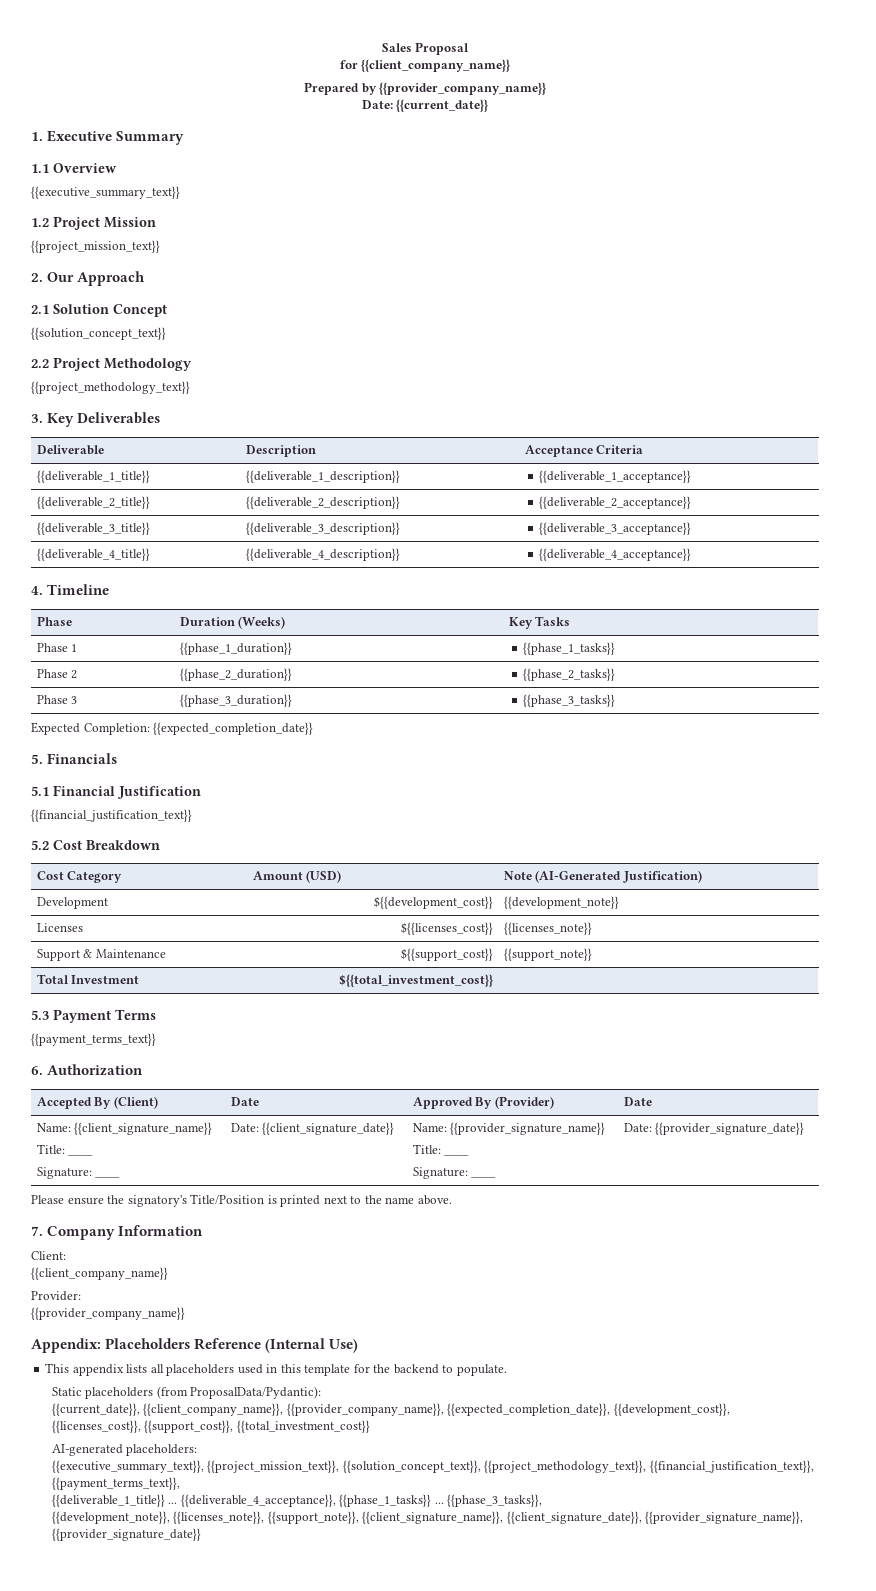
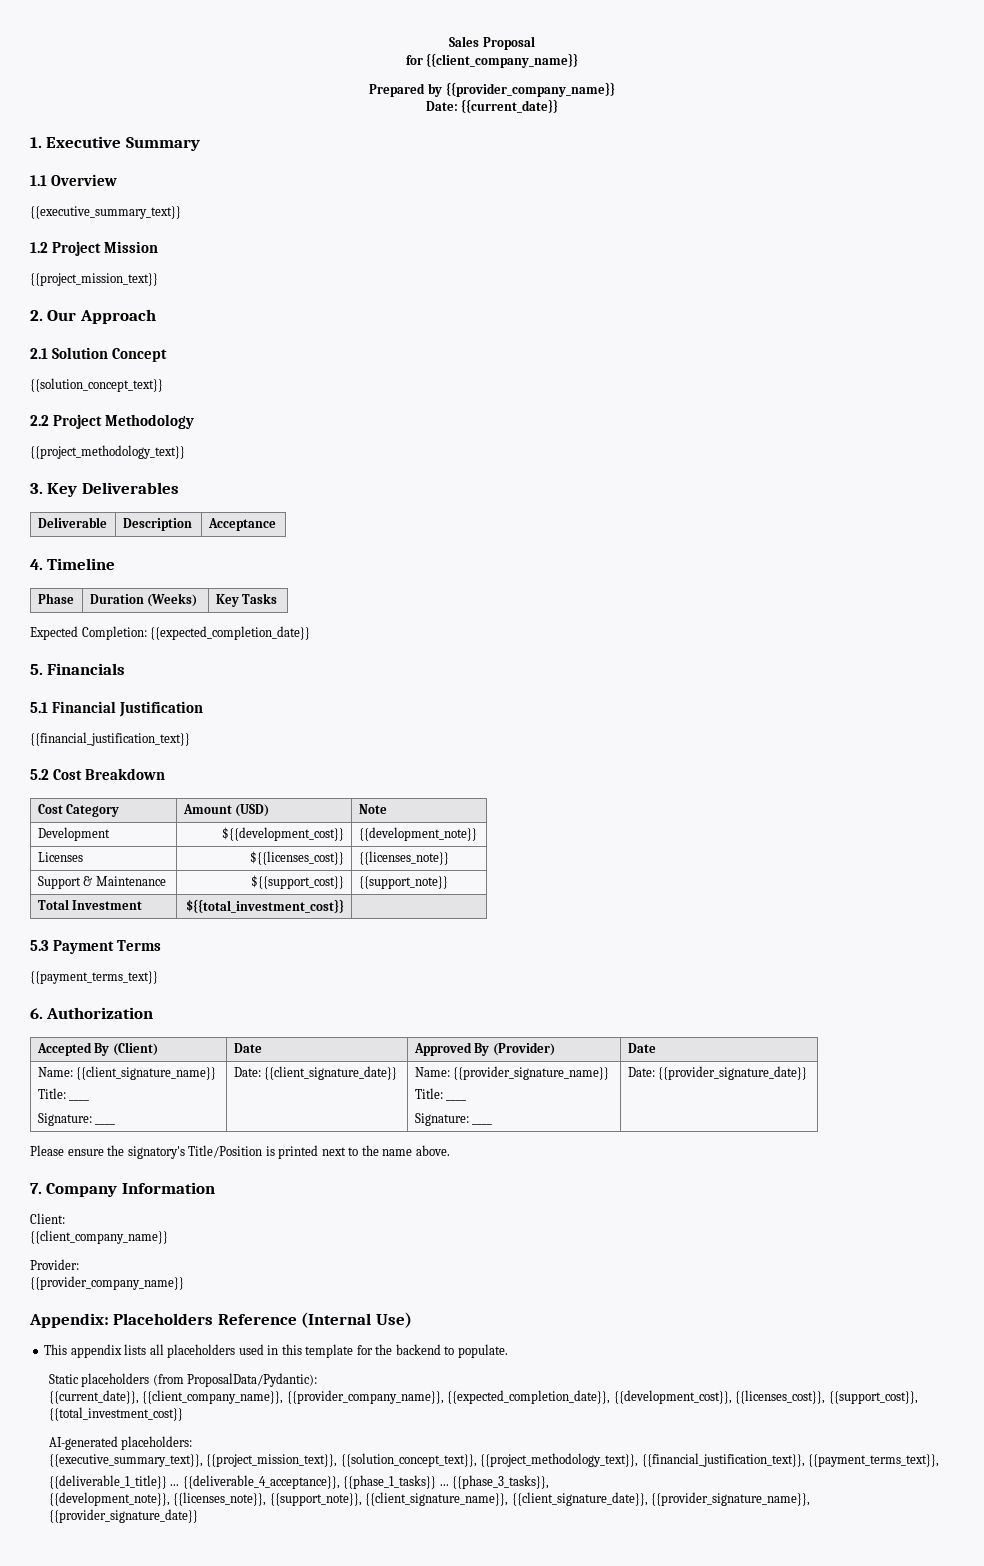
[596,445,644,454] [36,470,150,483] [245,470,400,483] [539,470,692,483] [36,496,150,509] [245,496,400,509] [539,496,692,509] [36,522,150,535] [245,522,400,535] [539,522,692,535] [36,548,150,561] [245,548,400,561] [539,548,692,561] Criteria // {{deliverable_1_title}} | {{deliverable_1_description}} | {{deliverable_1_acceptance}} // {{deliverable_2_title}} | {{deliverable_2_description}} | {{deliverable_2_acceptance}} // {{deliverable_3_title}} | {{deliverable_3_description}} | {{deliverable_3_acceptance}} // {{deliverable_4_title}} | {{deliverable_4_description}} | {{deliverable_4_acceptance}} -> (276, 524) none
[36,643,78,652] [179,642,292,655] [523,642,616,655] [36,669,78,679] [179,668,292,681] [523,668,616,681] [36,695,78,704] [179,694,292,707] [523,694,616,707] // Phase 1 | {{phase_1_duration}} | {{phase_1_tasks}} // Phase 2 | {{phase_2_duration}} | {{phase_2_tasks}} // Phase 3 | {{phase_3_duration}} | {{phase_3_tasks}} -> (278, 598) none
[535,870,702,883] (AI-Generated Justification) -> (387, 809) none

